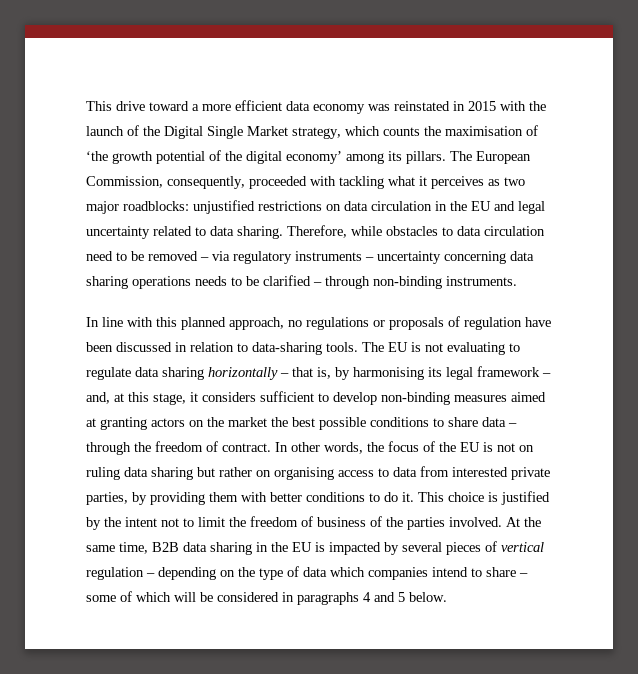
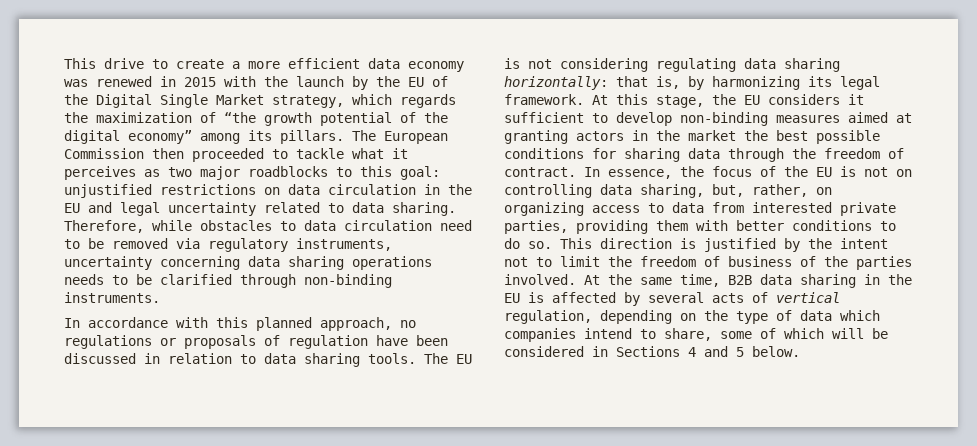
[149,101,189,111] toward -> [152,59,224,69] to create
[394,101,450,111] reinstated -> [96,76,152,87] renewed
(124, 131) none -> [352,76,424,90] by the EU
[383,125,538,136] [86,151,108,161] counts the maximisation of ‘the -> [400,94,456,108] [64,112,256,123] regards the maximization of “the
[286,151,342,164] economy’ -> [128,130,192,144] economy”
[86,176,384,189] Commission, consequently, proceeded with tackling -> [64,148,344,162] Commission then proceeded to tackle
[123,201,189,211] roadblocks: -> [248,166,440,180] roadblocks to this goal:
[200,257,209,261] – -> (168, 243) none
[295,251,374,261] instruments – -> [296,238,392,251] instruments,
[313,282,322,286] – -> (232, 279) none
[102,317,123,327] line -> [88,317,168,328] accordance
[252,342,322,355] data-sharing -> [264,353,360,367] data sharing
[447,342,520,355] [86,367,289,380] evaluating to regulate data sharing horizontally – -> [560,58,840,72] [504,76,608,90] considering regulating data sharing horizontally:
[353,367,424,380] harmonising -> [712,76,800,90] harmonizing
[477,366,551,377] [86,392,256,405] framework – and, at this stage, it considers -> [504,94,864,108] framework. At this stage, the EU considers it
[189,420,204,427] on -> [632,130,648,141] in
[433,417,517,427] to share data – -> [592,148,720,162] for sharing data
[291,442,363,454] other words, -> [608,169,672,179] essence,
[86,467,334,480] ruling data sharing but rather on organising -> [504,184,832,198] [504,202,584,216] controlling data sharing, but, rather, on organizing
[132,492,147,505] by -> (568, 227) none
[402,492,484,502] it. This choice -> [528,238,672,249] so. This direction
[329,542,381,555] impacted -> [552,292,616,303] affected
[446,542,481,555] pieces -> [712,293,744,303] acts
[86,567,155,580] regulation – -> [504,310,592,324] regulation,
[486,567,528,577] share – -> [664,328,712,341] share,
[297,592,359,605] paragraphs -> [616,346,680,357] Sections

